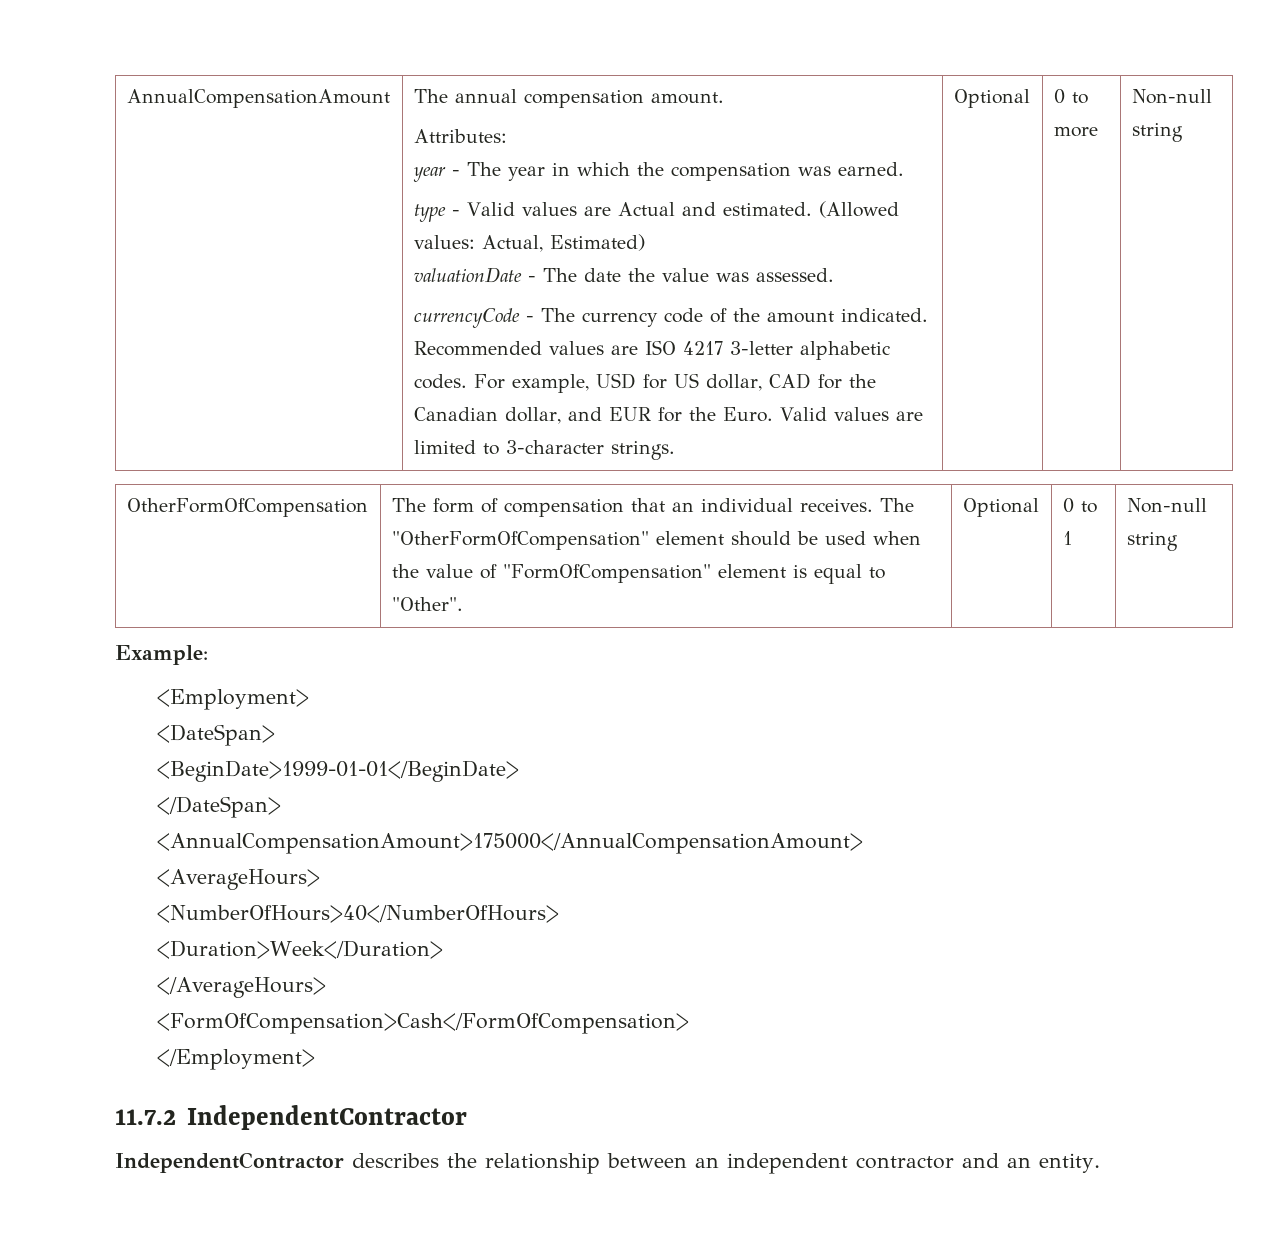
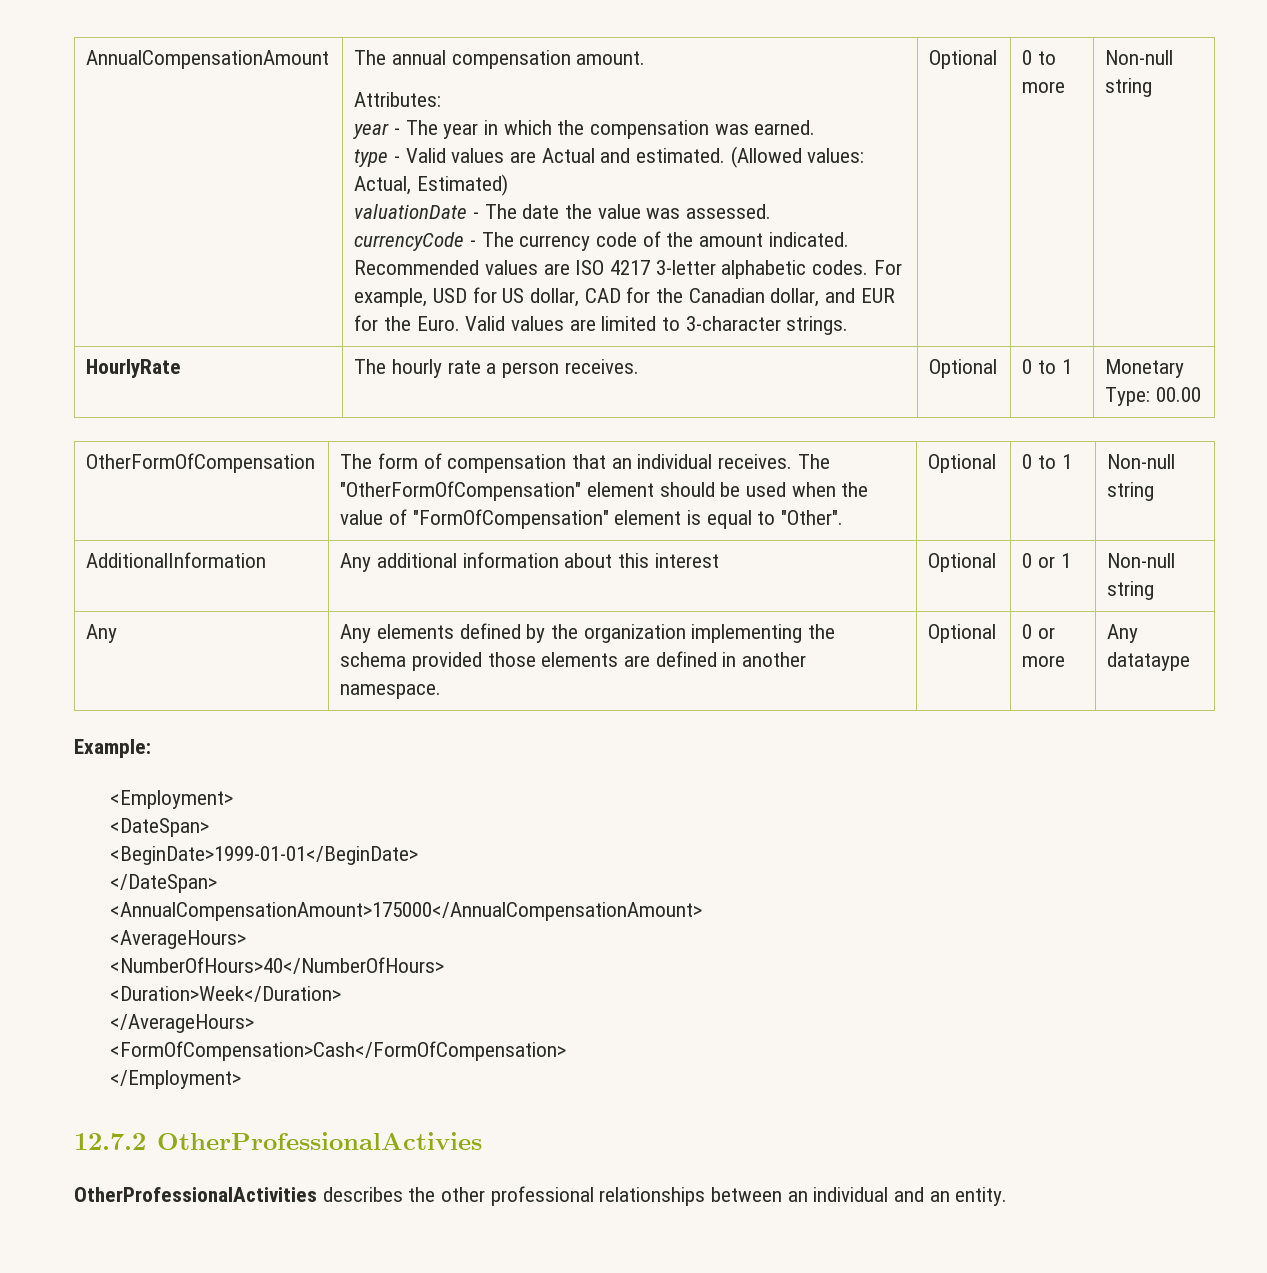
(1183, 132) none -> [86,359,182,378] [354,359,639,378] [929,359,998,378] [1022,359,1072,374] [1105,359,1185,378] [1105,387,1201,406] // HourlyRate | The hourly rate a person receives. | Optional | 0 to 1 | Monetary Type: 00.00
(1178, 541) none -> [86,552,267,568] [340,552,719,572] [928,553,997,572] [1022,553,1071,568] [1107,553,1176,568] [1107,581,1155,600] [86,624,118,643] [340,623,836,643] [340,651,807,671] [340,684,442,699] [928,624,997,643] [1022,624,1055,639] [1022,655,1066,667] [1107,624,1139,643] [1107,652,1191,671] // AdditionalInformation | Any additional information about this interest | Optional | 0 or 1 | Non-null string // Any | Any elements defined by the organization implementing the schema provided those elements are defined in another namespace. | Optional | 0 or more | Any datataype
[115,1105,467,1130] [115,1152,954,1174] 11.7.2 IndependentContractor // IndependentContractor describes the relationship between an independent contractor -> [74,1132,482,1150] [74,1186,889,1206] 12.7.2 OtherProfessionalActivies // OtherProfessionalActivities describes the other professional relationships between an individual

